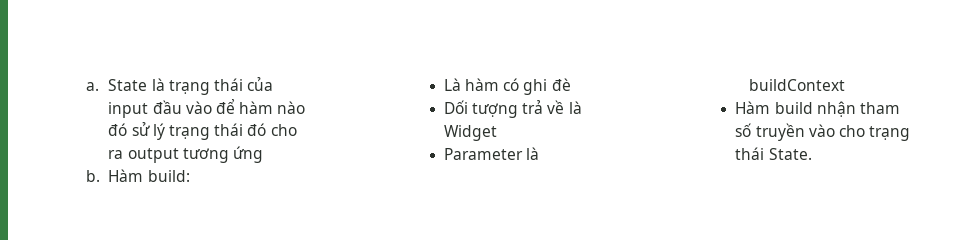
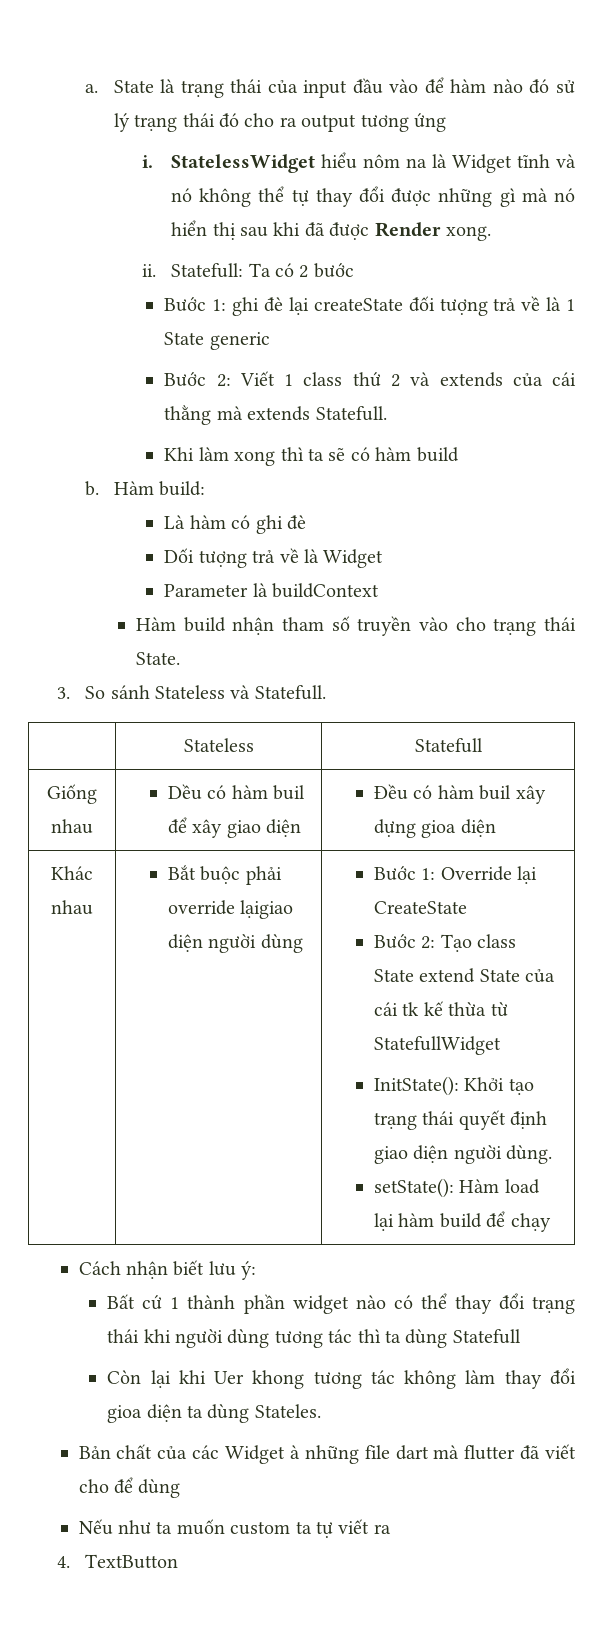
(263, 154) none -> [142,152,576,173] [171,186,576,207] [171,220,491,241] [142,263,354,278] [164,296,575,316] [164,332,270,350] [164,371,577,387] [164,405,387,425] [164,447,459,466] // i. StatelessWidget hiểu nôm na là Widget tĩnh và nó không thể tự thay đổi được những gì mà nó hiển thị sau khi đã được Render xong. // ii. Statefull: Ta có 2 bước // Bước 1: ghi đè lại createState đối tượng trả về là 1 State generic // Bước 2: Viết 1 class thứ 2 và extends của cái thằng mà extends Statefull. // Khi làm xong thì ta sẽ có hàm build
(812, 154) none -> [56,685,326,700] [183,738,254,752] [414,738,483,753] [47,784,97,804] [51,819,93,834] [168,784,306,800] [168,817,302,838] [374,784,546,804] [374,819,496,838] [51,866,93,880] [51,900,93,915] [168,865,282,885] [168,900,294,919] [168,934,303,953] [374,866,538,884] [374,901,468,914] [374,934,517,952] [374,968,556,983] [374,1001,508,1017] [374,1036,502,1055] [374,1076,534,1096] [374,1110,548,1130] [374,1145,553,1164] [374,1178,540,1198] [374,1211,551,1232] [78,1260,257,1280] [107,1293,575,1314] [107,1329,521,1348] [107,1368,576,1389] [107,1404,321,1423] [78,1444,577,1464] [78,1477,181,1498] [78,1519,391,1538] [56,1554,179,1569] // 3. So sánh Stateless và Statefull. // | Stateless | Statefull // Giống nhau | Dều có hàm buil để xây giao diện | Đều có hàm buil xây dựng gioa diện // Khác nhau | Bắt buộc phải override lạigiao diện người dùng | Bước 1: Override lại CreateState // Bước 2: Tạo class State extend State của cái tk kế thừa từ StatefullWidget // InitState(): Khởi tạo trạng thái quyết định giao diện người dùng. // setState(): Hàm load lại hàm build để chạy // Cách nhận biết lưu ý: // Bất cứ 1 thành phần widget nào có thể thay đổi trạng thái khi người dùng tương tác thì ta dùng Statefull // Còn lại khi Uer khong tương tác không làm thay đổi gioa diện ta dùng Stateles. // Bản chất của các Widget à những file dart mà flutter đã viết cho để dùng // Nếu như ta muốn custom ta tự viết ra // 4. TextButton

